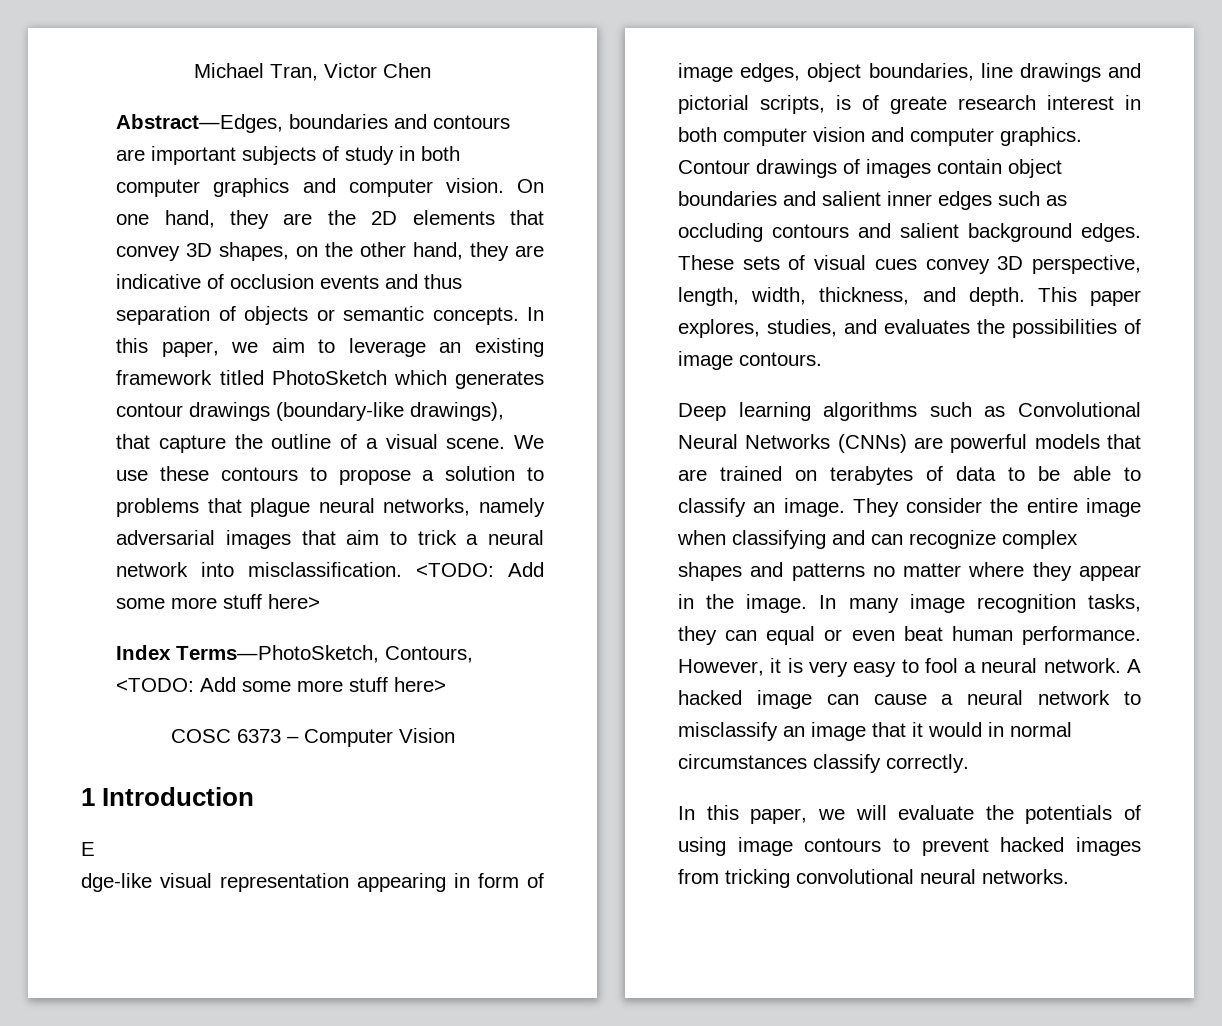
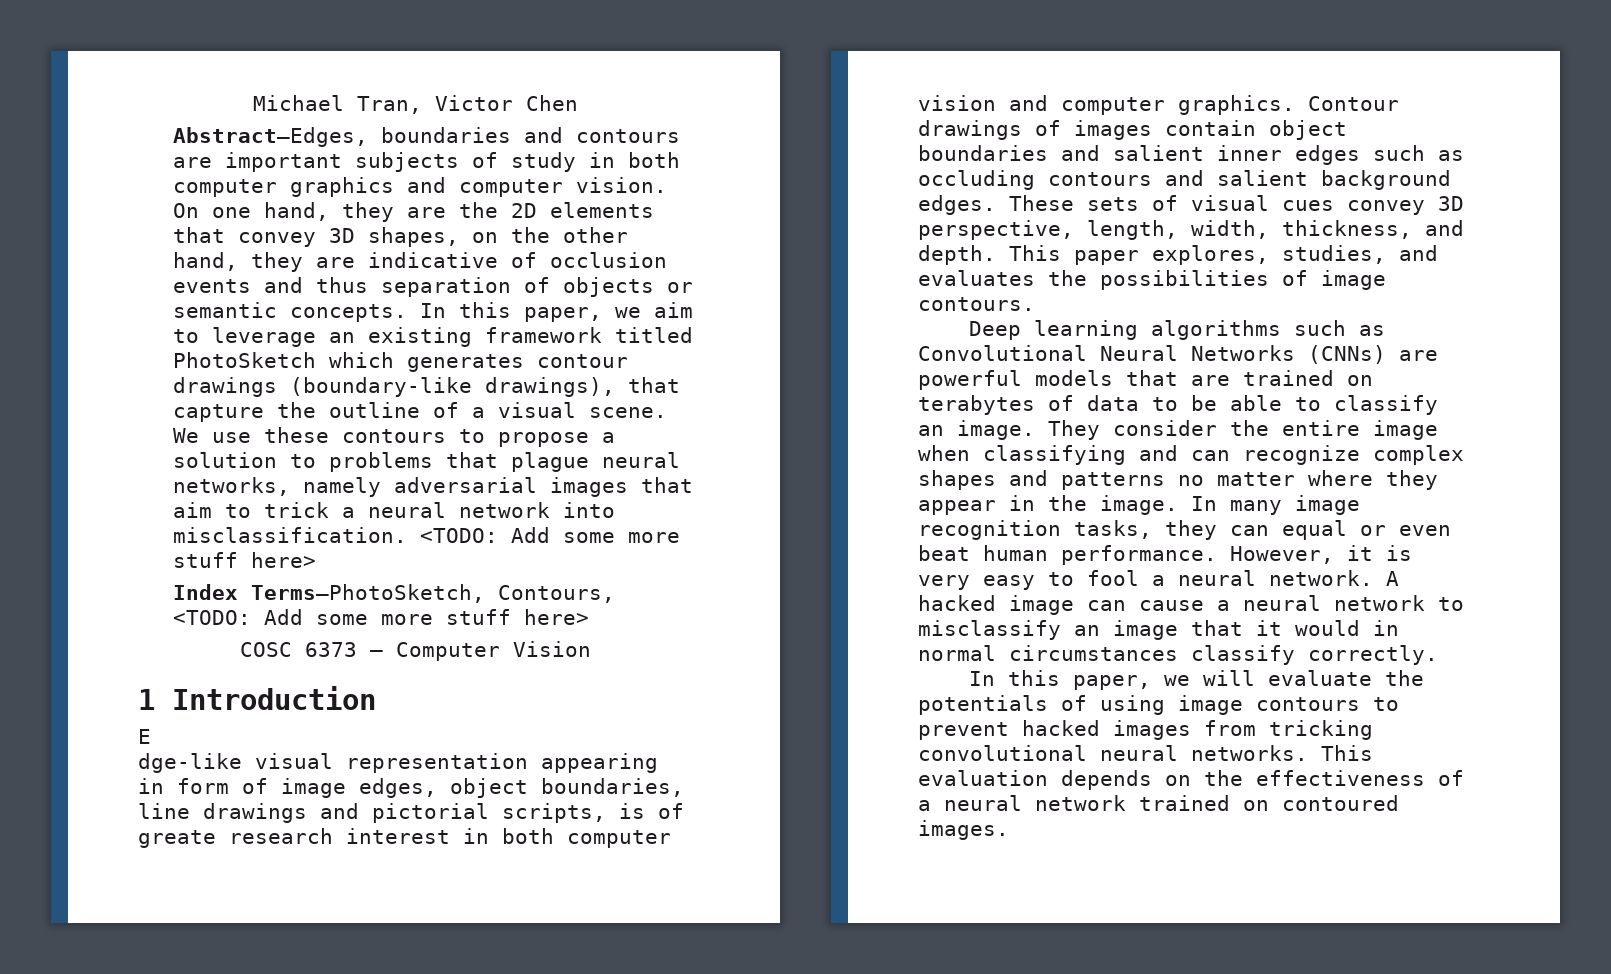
(1069, 876) none -> [1321,745,1373,761] [918,770,1464,790] [918,795,1399,811] [918,820,1009,840] This evaluation depends on the effectiveness of a neural network trained on contoured images.

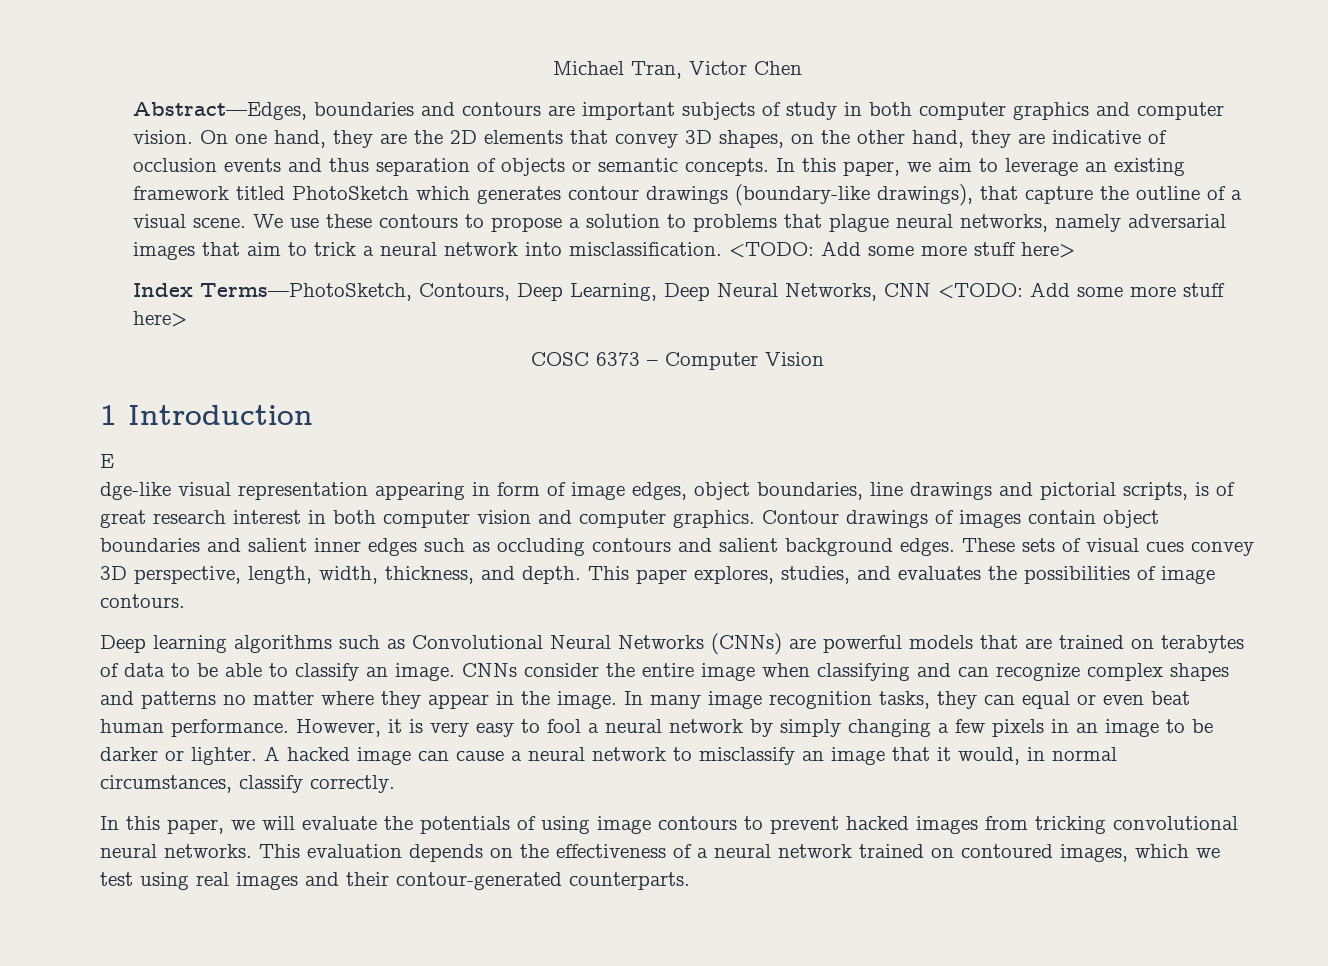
(615, 594) none -> [517,283,932,301] Deep Learning, Deep Neural Networks, CNN
[138,830,216,848] greate -> [100,510,146,528] great
[1048,420,1100,440] They -> [462,663,517,677] CNNs
[1269,570,1373,586] network. -> [669,719,1213,737] [100,747,257,765] network by simply changing a few pixels in an image to be darker or lighter.
[1295,620,1360,636] would -> [958,747,1020,765] would,
[1009,645,1178,661] circumstances -> [100,775,232,793] circumstances,
[918,820,1009,840] images. -> [1060,844,1220,862] [100,872,690,890] images, which we test using real images and their contour-generated counterparts.

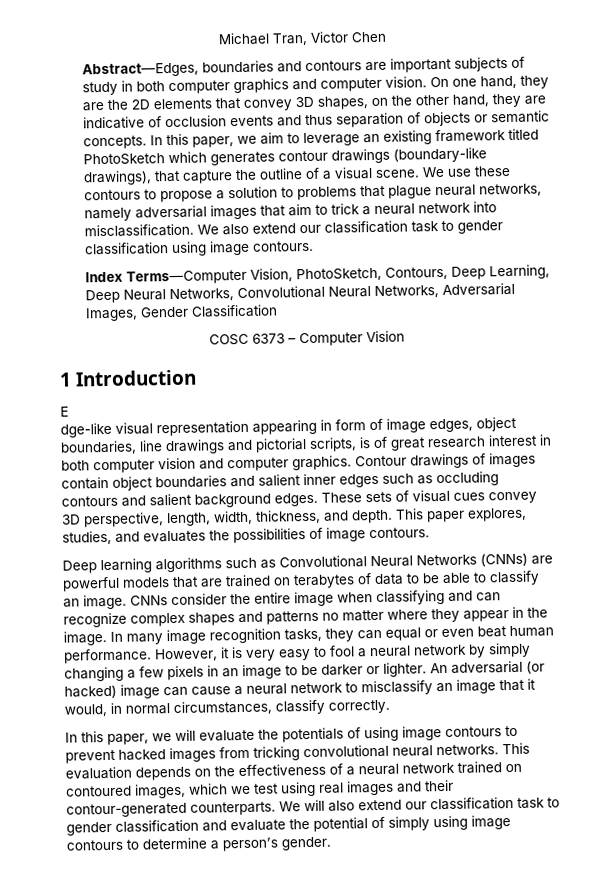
[729,241,1076,258] [133,283,413,301] <TODO: Add some more stuff here> // Index Terms—PhotoSketch, -> [196,220,503,236] [83,240,314,257] [84,267,382,285] We also extend our classification task to gender classification using image contours. // Index Terms—Computer Vision, PhotoSketch,
[884,282,1226,299] [133,311,188,327] CNN <TODO: Add some more stuff here> -> [236,282,515,300] [84,304,278,322] Convolutional Neural Networks, Adversarial Images, Gender Classification
[264,746,350,761] A hacked -> [430,660,545,674] [64,684,117,699] An adversarial (or hacked)
(690, 881) none -> [279,796,560,812] [66,815,511,836] [66,836,331,852] We will also extend our classification task to gender classification and evaluate the potential of simply using image contours to determine a person’s gender.

